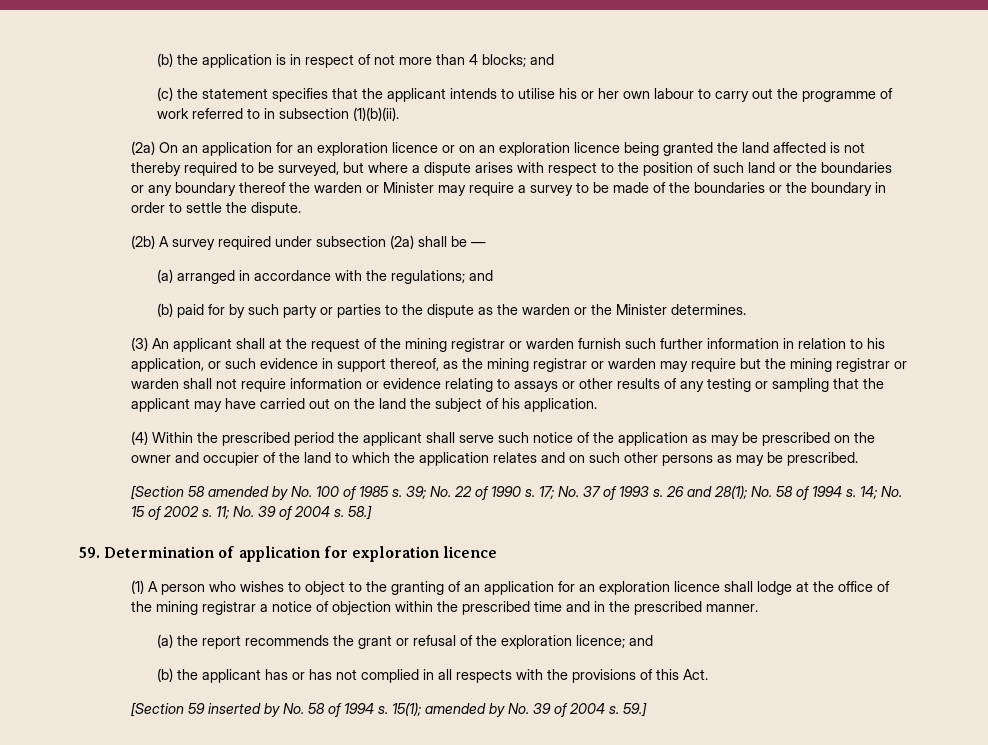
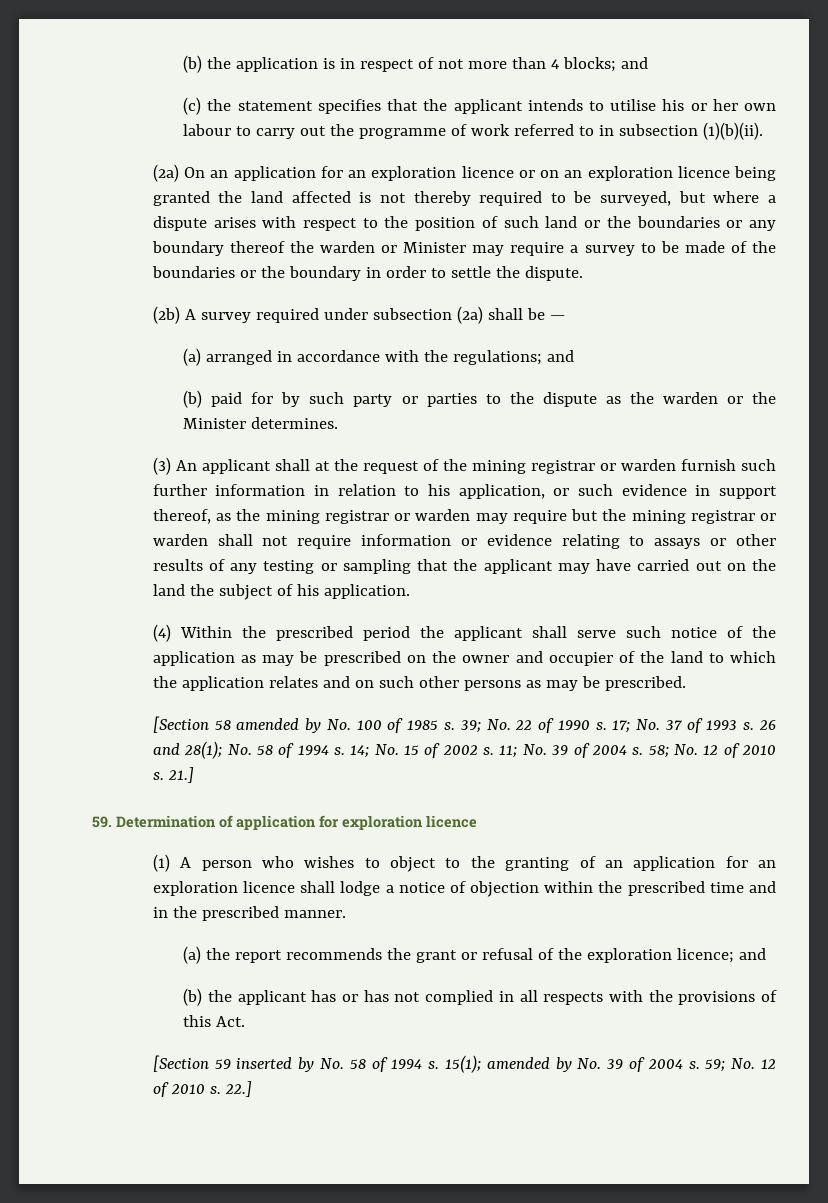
[348,505,373,520] 58.] -> [648,743,776,758] [152,767,194,783] 58; No. 12 of 2010 s. 21.]
[796,581,891,592] [131,601,257,615] at the office of the mining registrar -> (381, 888) none
[623,702,648,717] 59.] -> [705,1058,776,1072] [152,1081,252,1097] 59; No. 12 of 2010 s. 22.]

